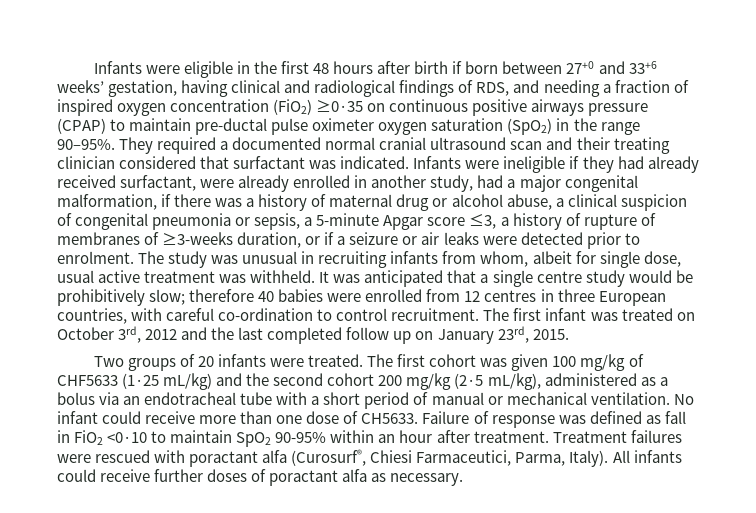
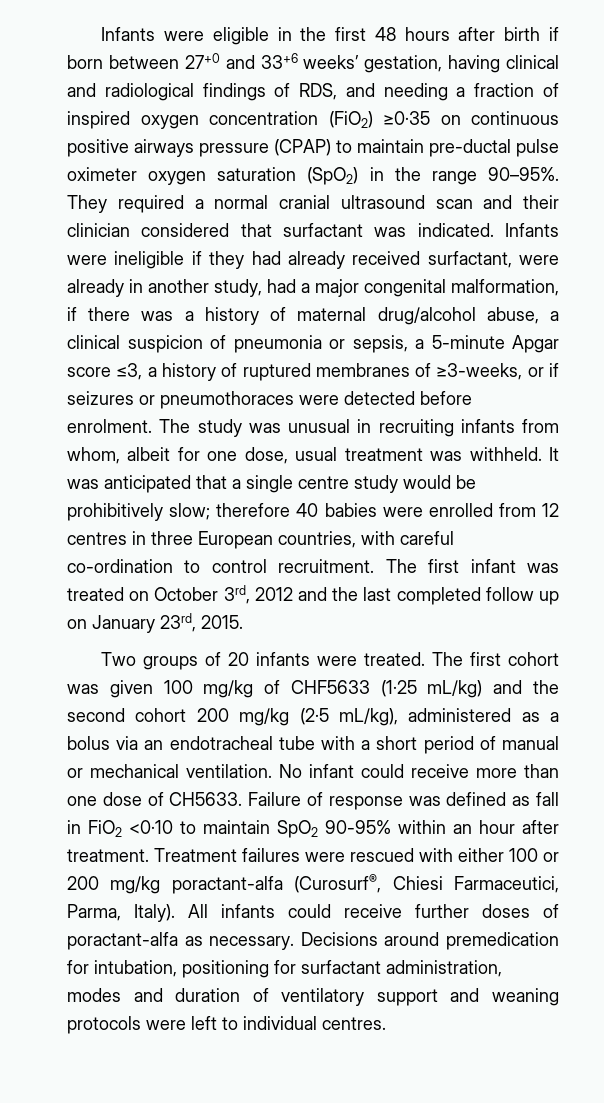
[232,137,322,150] documented -> (204, 204) none
[613,137,670,154] treating -> (559, 202) none
[293,175,351,188] enrolled -> (124, 288) none
[396,194,503,211] drug or alcohol -> [377,307,476,325] drug/alcohol
[75,213,149,230] congenital -> (226, 342) none
[583,213,656,230] [57,232,640,249] rupture of membranes of ≥3-weeks duration, or if a seizure or air leaks were detected prior to -> [242,363,559,381] [67,391,472,409] ruptured membranes of ≥3-weeks, or if seizures or pneumothoraces were detected before
[599,251,640,268] single -> [207,451,238,461] one
[98,270,141,283] active -> (338, 454) none
[189,450,288,467] poractant alfa -> [458,848,559,862] [67,876,283,894] either 100 or 200 mg/kg poractant-alfa
[269,469,464,486] poractant alfa as necessary. -> [67,932,559,950] [67,960,502,978] [67,988,559,1006] [67,1016,386,1034] poractant-alfa as necessary. Decisions around premedication for intubation, positioning for surfactant administration, modes and duration of ventilatory support and weaning protocols were left to individual centres.

